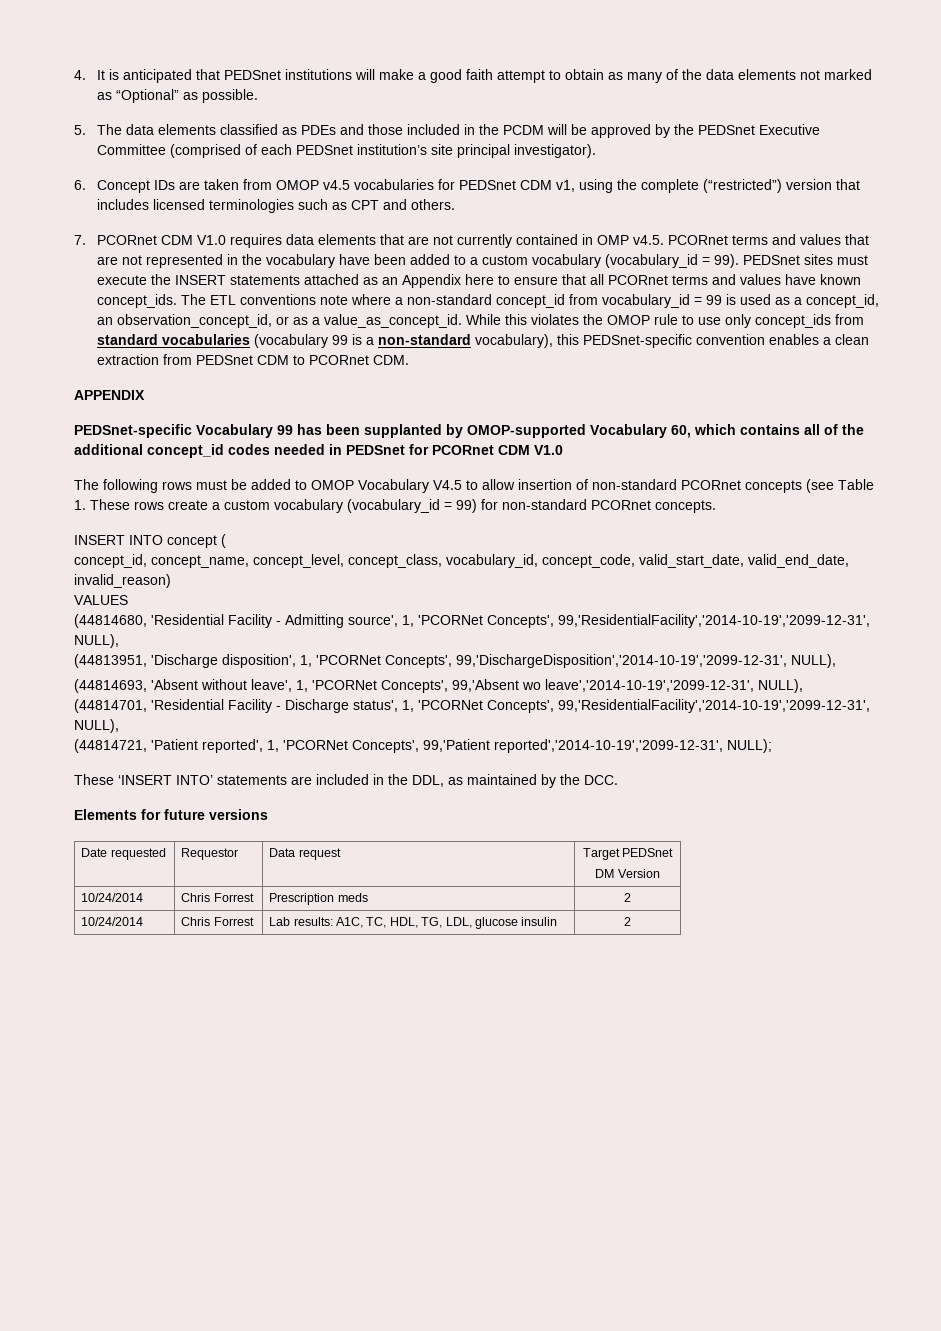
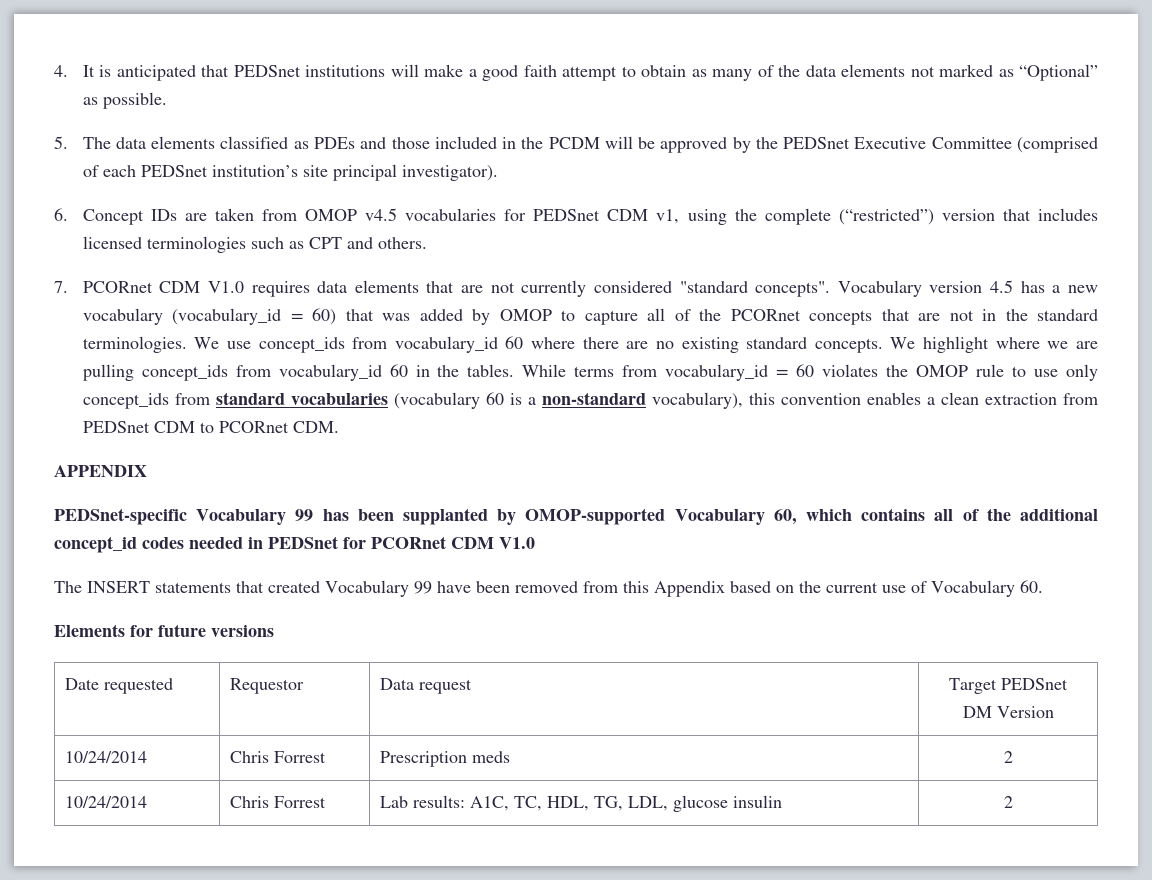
[516,234,870,245] [97,254,869,268] [97,274,862,288] [97,294,880,308] [97,314,528,328] contained in OMP v4.5. PCORnet terms and values that are not represented in the vocabulary have been added to a custom vocabulary (vocabulary_id = 99). PEDSnet sites must execute the INSERT statements attached as an Appendix here to ensure that all PCORnet terms and values have known concept_ids. The ETL conventions note where a non-standard concept_id from vocabulary_id = 99 is used as a concept_id, an observation_concept_id, or as a value_as_concept_id. While this -> [593,280,1098,297] [82,308,1098,325] [82,336,1099,353] [82,364,815,381] considered "standard concepts". Vocabulary version 4.5 has a new vocabulary (vocabulary_id = 60) that was added by OMOP to capture all of the PCORnet concepts that are not in the standard terminologies. We use concept_ids from vocabulary_id 60 where there are no existing standard concepts. We highlight where we are pulling concept_ids from vocabulary_id 60 in the tables. While terms from vocabulary_id = 60
[332,335,349,345] 99 -> [485,392,504,405] 60
[583,334,693,348] PEDSnet-specific -> (775, 399) none
[103,479,874,493] [74,499,716,513] [74,534,226,548] [74,554,849,568] [74,574,171,588] [74,595,128,605] [74,614,870,628] [74,634,119,648] [74,654,836,668] [74,679,803,693] [74,699,870,713] [74,719,119,733] [74,739,772,753] [74,774,618,788] following rows must be added to OMOP Vocabulary V4.5 to allow insertion of non-standard PCORnet concepts (see Table 1. These rows create a custom vocabulary (vocabulary_id = 99) for non-standard PCORnet concepts. // INSERT INTO concept ( // concept_id, concept_name, concept_level, concept_class, vocabulary_id, concept_code, valid_start_date, valid_end_date, invalid_reason) // VALUES // (44814680, 'Residential Facility - Admitting source', 1, 'PCORNet Concepts', 99,'ResidentialFacility','2014-10-19','2099-12-31', NULL), // (44813951, 'Discharge disposition', 1, 'PCORNet Concepts', 99,'DischargeDisposition','2014-10-19','2099-12-31', NULL), // (44814693, 'Absent without leave', 1, 'PCORNet Concepts', 99,'Absent wo leave','2014-10-19','2099-12-31', NULL), // (44814701, 'Residential Facility - Discharge status', 1, 'PCORNet Concepts', 99,'ResidentialFacility','2014-10-19','2099-12-31', NULL), // (44814721, 'Patient reported', 1, 'PCORNet Concepts', 99,'Patient reported','2014-10-19','2099-12-31', NULL); // These ‘INSERT INTO’ statements are included in the DDL, as maintained by the DCC. -> [87,580,1043,597] INSERT statements that created Vocabulary 99 have been removed from this Appendix based on the current use of Vocabulary 60.

